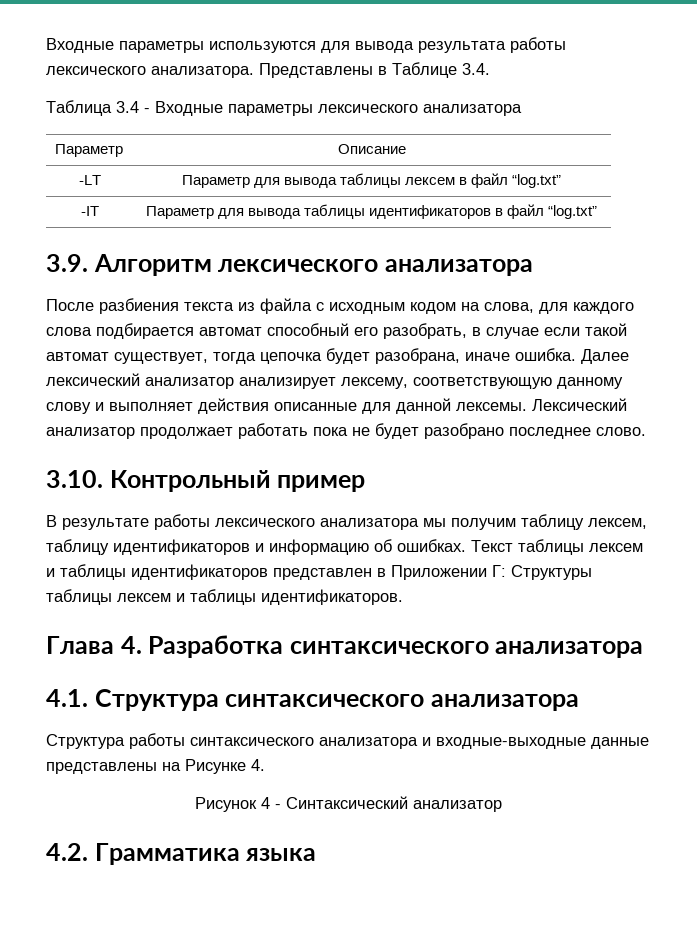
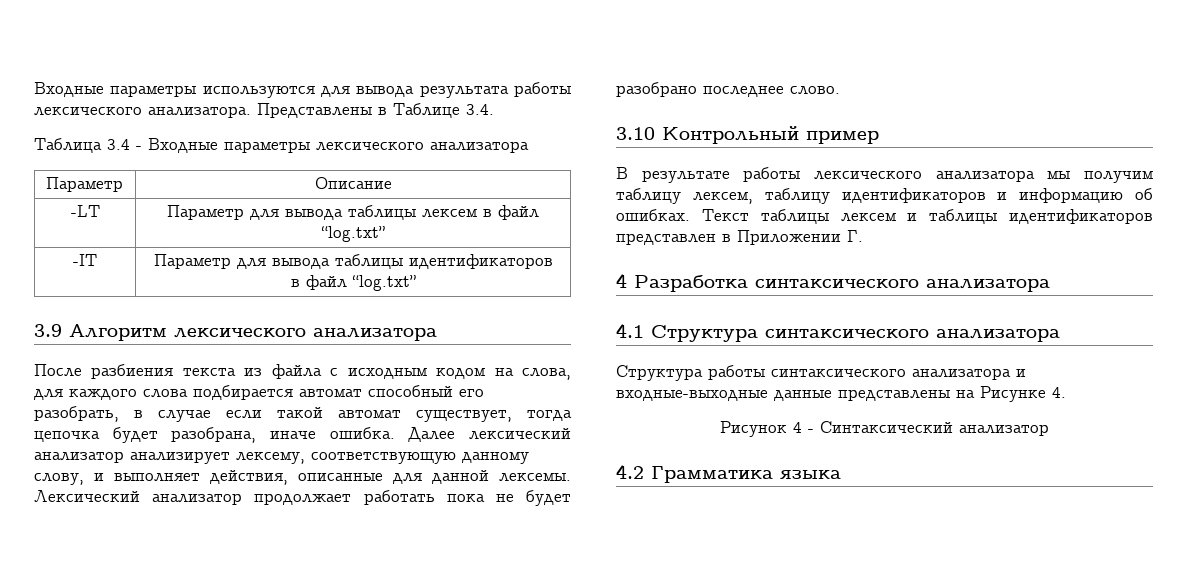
[46,254,88,272] 3.9. -> [34,324,62,337] 3.9
[46,402,91,414] слову -> [34,473,84,485] слову,
[198,398,269,414] действия -> [210,470,288,485] действия,
[46,470,103,488] 3.10. -> [616,127,655,140] 3.10
[492,565,592,580] [46,589,403,605] [46,636,142,654] Г: Структуры таблицы лексем и таблицы идентификаторов. // Глава 4. -> [847,230,863,242] [616,273,627,288] Г. // 4
[46,689,88,707] 4.1. -> [616,323,644,338] 4.1
[46,843,88,861] 4.2. -> [616,464,644,479] 4.2

